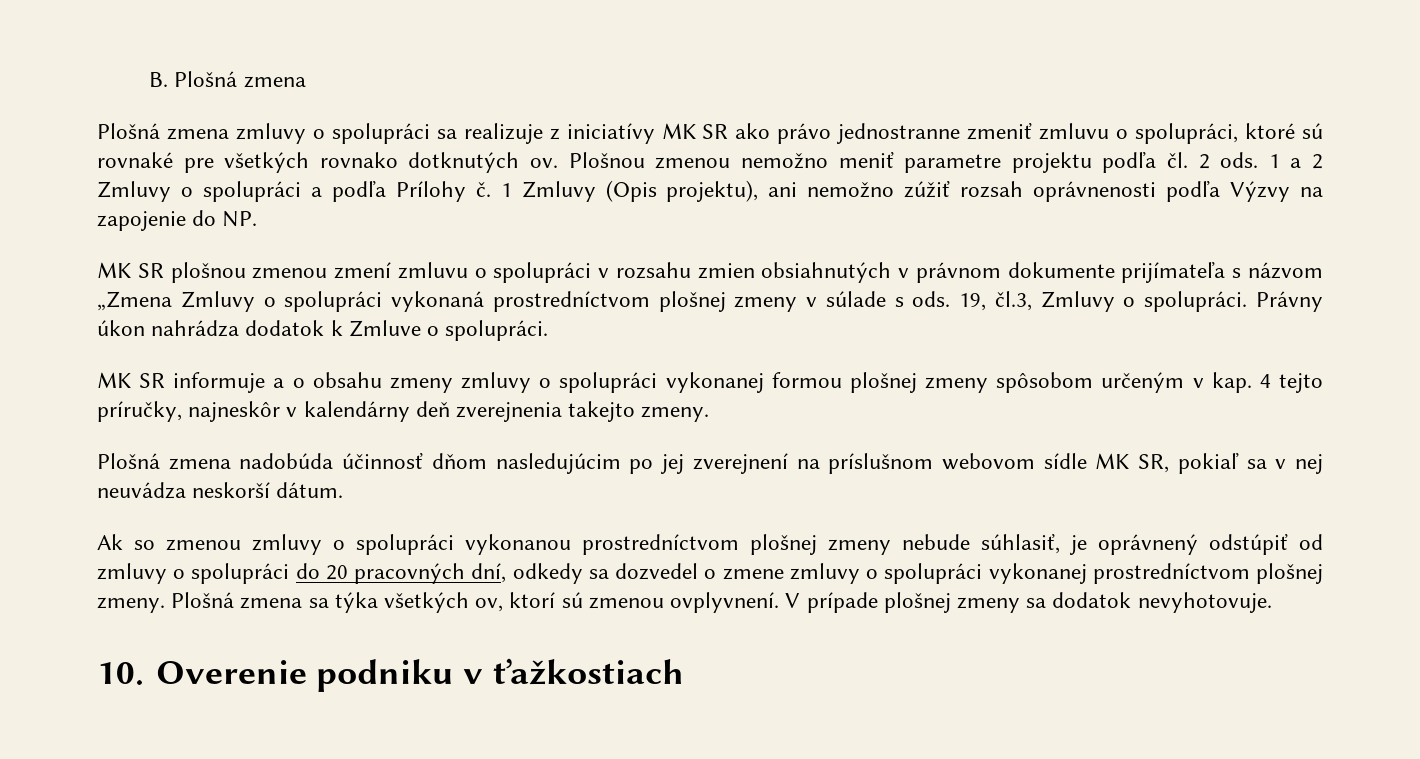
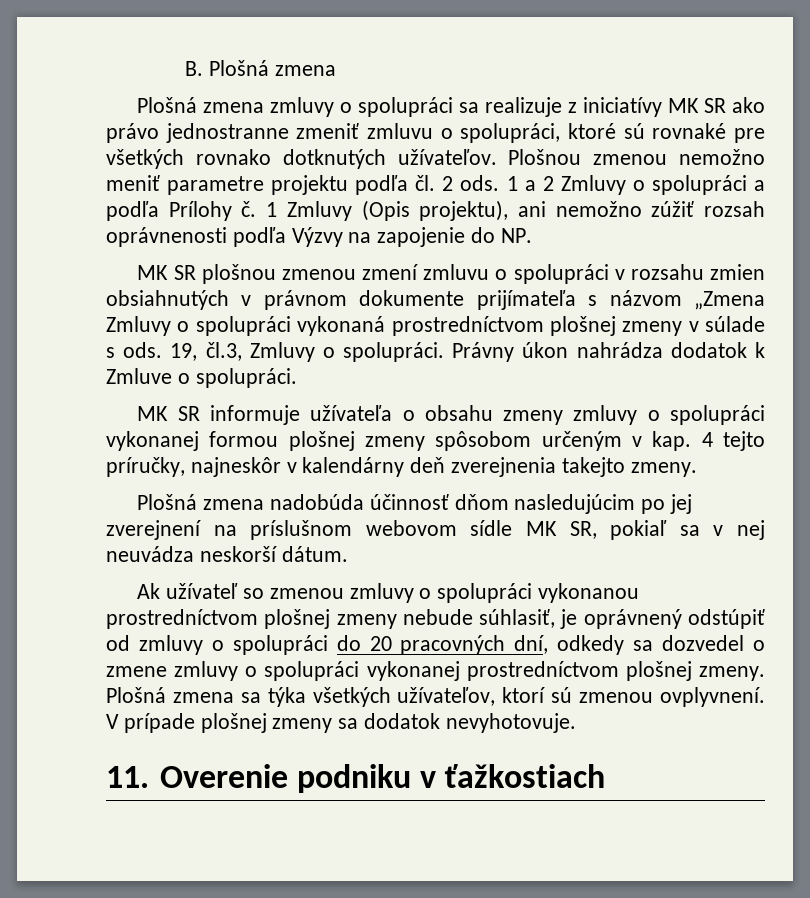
[530,158,559,168] ov. -> [397,149,497,165] užívateľov.
[273,378,285,388] a -> [310,405,393,421] užívateľa
(123, 542) none -> [166,583,239,599] užívateľ
[475,598,504,612] ov, -> [397,687,496,706] užívateľov,
[97,662,144,685] 10. -> [106,766,149,788] 11.

